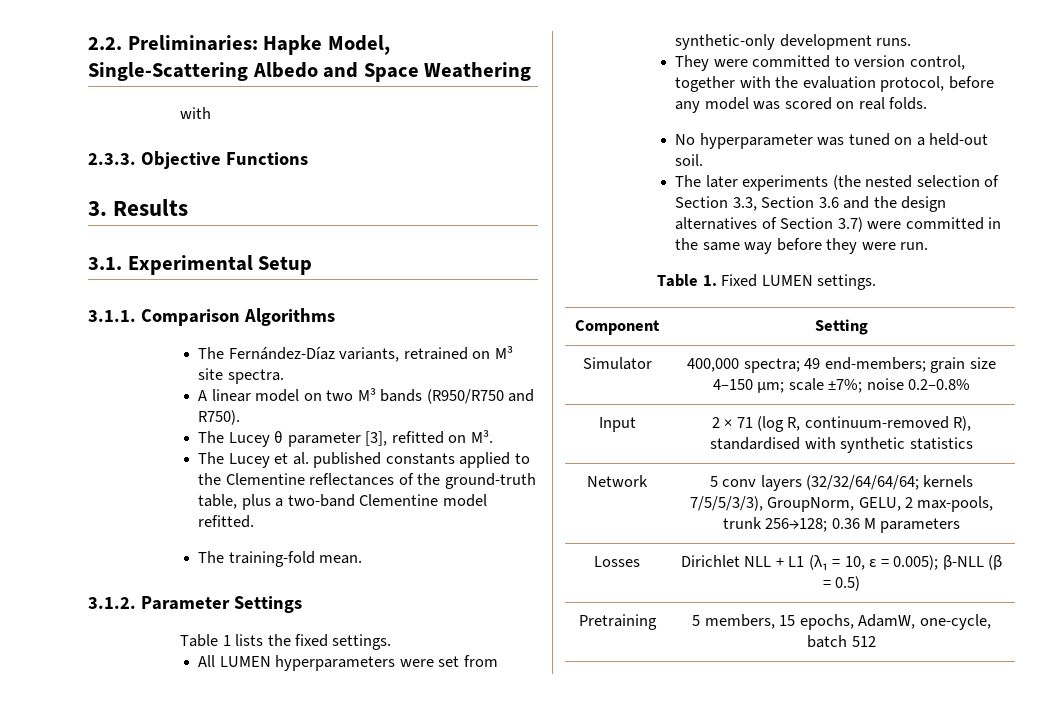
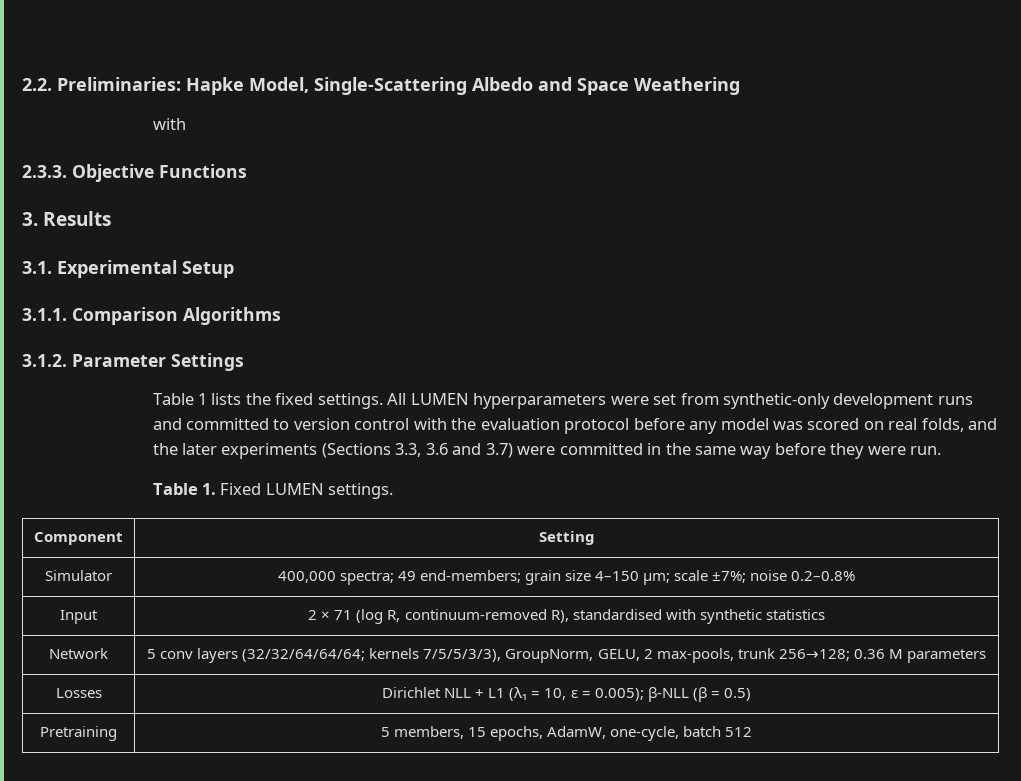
[198,346,513,362] [198,368,284,384] [198,388,534,404] [198,410,241,425] [198,430,493,447] [198,452,530,468] [198,473,536,489] [198,494,487,510] [198,515,255,528] [198,551,363,567] // The Fernández-Díaz variants, retrained on M³ site spectra. // A linear model on two M³ bands (R950/R750 and R750). // The Lucey θ parameter [3], refitted on M³. // The Lucey et al. published constants applied to the Clementine reflectances of the ground-truth table, plus a two-band Clementine model refitted. // The training-fold mean. -> (281, 316) none
(392, 642) // -> (383, 401) none
[876,38,912,46] [675,55,748,71] runs. // They were -> [937,396,973,405] [152,418,182,430] runs and
[909,55,965,70] [675,76,736,92] control, together -> [354,418,410,430] control
[880,76,945,92] protocol, -> [564,418,630,434] protocol
[889,97,928,110] [675,133,989,149] [675,154,704,166] [675,175,1000,191] [675,196,947,212] [675,217,834,230] folds. // No hyperparameter was tuned on a held-out soil. // The later experiments (the nested selection of Section 3.3, Section 3.6 and the design alternatives of Section -> [921,418,998,432] [152,443,482,459] folds, and the later experiments (Sections 3.3, 3.6 and

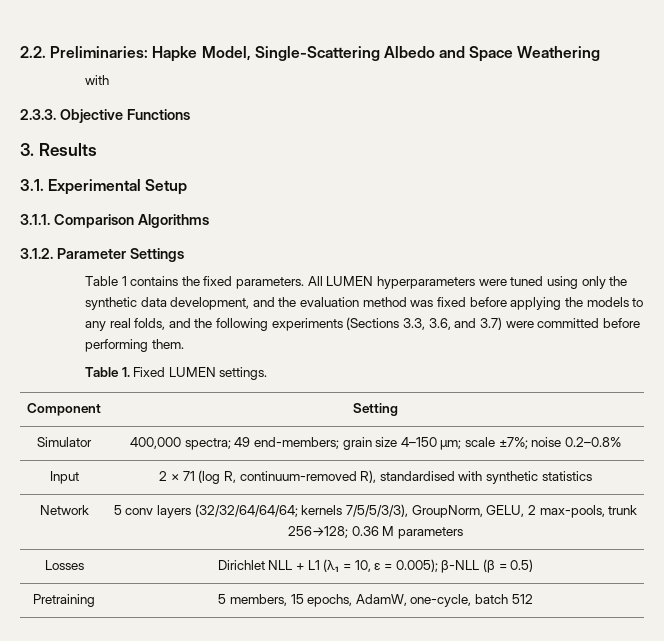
[211,393,242,405] lists -> [130,276,179,286] contains
[317,393,383,409] settings. -> [236,277,305,289] parameters.
[653,393,973,409] [152,418,884,434] set from synthetic-only development runs and committed to version control with the evaluation protocol before any model was scored on -> [510,276,628,289] [84,297,644,310] [84,321,106,331] tuned using only the synthetic data development, and the evaluation method was fixed before applying the models to any
[181,443,217,455] later -> [216,318,269,331] following
[425,443,448,455] 3.6 -> [428,318,451,330] 3.6,
[647,443,942,459] in the same way before they were run. -> [602,318,640,328] [84,339,184,352] before performing them.

